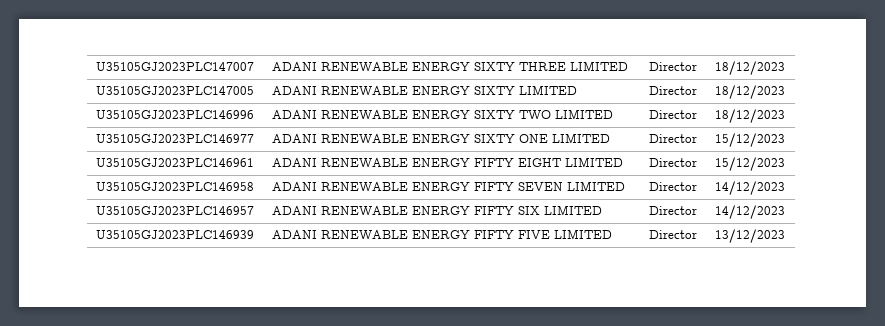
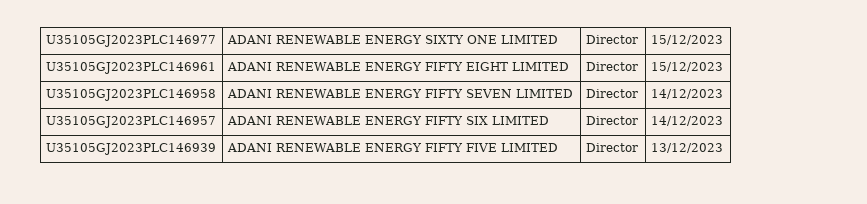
[95,62,254,71] [271,61,628,71] [648,62,697,71] [714,61,785,75] [95,86,254,95] [271,85,577,95] [648,86,697,95] [714,85,785,99] [95,110,254,119] [271,109,613,119] [648,110,697,119] [714,109,785,123] U35105GJ2023PLC147007 | ADANI RENEWABLE ENERGY SIXTY THREE LIMITED | Director | 18/12/2023 // U35105GJ2023PLC147005 | ADANI RENEWABLE ENERGY SIXTY LIMITED | Director | 18/12/2023 // U35105GJ2023PLC146996 | ADANI RENEWABLE ENERGY SIXTY TWO LIMITED | Director | 18/12/2023 // -> (45, 41) none

